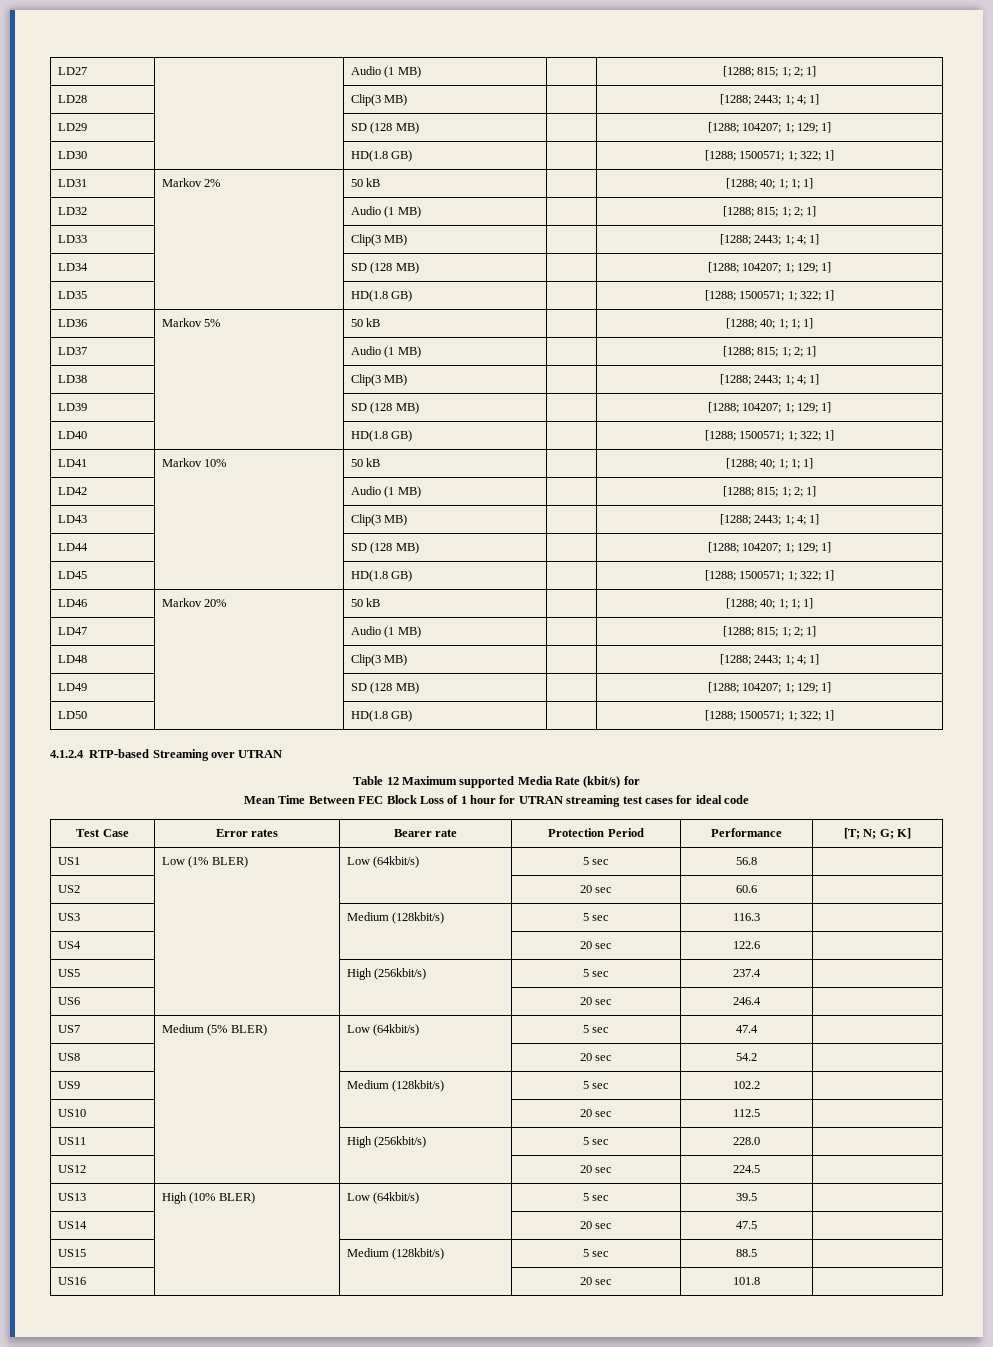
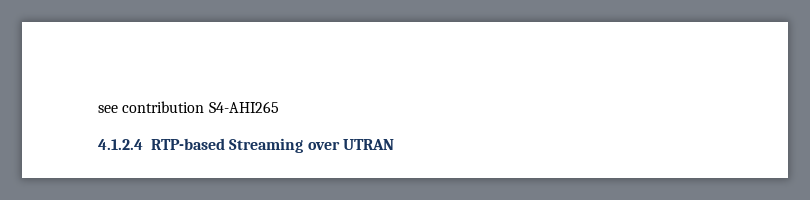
[57,67,87,75] [350,66,421,78] [722,66,817,77] [57,95,87,103] [350,94,408,106] [719,94,820,105] [57,123,87,131] [350,122,419,134] [707,122,832,133] [57,151,87,159] [350,150,413,162] [704,150,835,161] [57,179,87,187] [161,178,221,187] [350,178,381,187] [725,178,814,189] [57,207,87,215] [350,206,421,218] [722,206,817,217] [57,235,87,243] [350,234,408,246] [719,234,820,245] [57,263,88,271] [350,262,419,274] [707,262,832,273] [57,291,87,299] [350,290,413,302] [704,290,835,301] [57,319,87,327] [161,318,221,327] [350,318,381,327] [725,318,814,329] [57,347,87,355] [350,346,421,358] [722,346,817,357] [57,375,87,383] [350,374,408,386] [719,374,820,385] [57,403,87,411] [350,402,419,414] [707,402,832,413] [57,431,87,439] [350,430,413,442] [704,430,835,441] [57,459,87,467] [161,458,227,467] [350,458,381,467] [725,458,814,469] [57,487,87,495] [350,486,421,498] [722,486,817,497] [57,515,87,523] [350,514,408,526] [719,514,820,525] [57,543,88,551] [350,542,419,554] [707,542,832,553] [57,571,87,579] [350,570,413,582] [704,570,835,581] [57,599,87,607] [161,598,227,607] [350,598,381,607] [725,598,814,609] [57,627,87,635] [350,626,421,638] [722,626,817,637] [57,655,87,663] [350,654,408,666] [719,654,820,665] [57,683,87,691] [350,682,419,694] [707,682,832,693] [57,711,87,719] [350,710,413,722] [704,710,835,721] LD27 | | Audio (1 MB) | | [1288; 815; 1; 2; 1] // LD28 | | Clip(3 MB) | | [1288; 2443; 1; 4; 1] // LD29 | | SD (128 MB) | | [1288; 104207; 1; 129; 1] // LD30 | | HD(1.8 GB) | | [1288; 1500571; 1; 322; 1] // LD31 | Markov 2% | 50 kB | | [1288; 40; 1; 1; 1] // LD32 | | Audio (1 MB) | | [1288; 815; 1; 2; 1] // LD33 | | Clip(3 MB) | | [1288; 2443; 1; 4; 1] // LD34 | | SD (128 MB) | | [1288; 104207; 1; 129; 1] // LD35 | | HD(1.8 GB) | | [1288; 1500571; 1; 322; 1] // LD36 | Markov 5% | 50 kB | | [1288; 40; 1; 1; 1] // LD37 | | Audio (1 MB) | | [1288; 815; 1; 2; 1] // LD38 | | Clip(3 MB) | | [1288; 2443; 1; 4; 1] // LD39 | | SD (128 MB) | | [1288; 104207; 1; 129; 1] // LD40 | | HD(1.8 GB) | | [1288; 1500571; 1; 322; 1] // LD41 | Markov 10% | 50 kB | | [1288; 40; 1; 1; 1] // LD42 | | Audio (1 MB) | | [1288; 815; 1; 2; 1] // LD43 | | Clip(3 MB) | | [1288; 2443; 1; 4; 1] // LD44 | | SD (128 MB) | | [1288; 104207; 1; 129; 1] // LD45 | | HD(1.8 GB) | | [1288; 1500571; 1; 322; 1] // LD46 | Markov 20% | 50 kB | | [1288; 40; 1; 1; 1] // LD47 | | Audio (1 MB) | | [1288; 815; 1; 2; 1] // LD48 | | Clip(3 MB) | | [1288; 2443; 1; 4; 1] // LD49 | | SD (128 MB) | | [1288; 104207; 1; 129; 1] // LD50 | | HD(1.8 GB) | | [1288; 1500571; 1; 322; 1] -> [98,101,279,113] see contribution S4-AHI265
[353,776,640,788] [244,795,749,807] [76,829,129,837] [215,829,279,837] [393,829,458,837] [548,828,644,837] [711,828,782,837] [843,828,912,839] [57,857,80,865] [161,856,248,868] [346,856,420,868] [582,857,610,865] [736,857,757,865] [57,885,80,893] [579,885,613,893] [736,885,757,893] [57,913,80,921] [346,912,445,924] [582,913,610,921] [733,913,760,921] [57,941,81,949] [579,941,613,949] [733,941,760,949] [57,969,80,977] [346,968,427,980] [582,969,610,977] [733,969,761,977] [57,997,80,1005] [579,997,613,1005] [733,997,761,1005] [57,1025,80,1033] [161,1024,267,1036] [346,1024,420,1036] [582,1025,610,1033] [736,1025,758,1033] [57,1053,80,1061] [579,1053,613,1061] [736,1053,757,1061] [57,1081,80,1089] [346,1080,445,1092] [582,1081,610,1089] [733,1081,760,1089] [57,1109,86,1117] [579,1109,613,1117] [733,1109,760,1117] [57,1137,86,1145] [346,1136,427,1148] [582,1137,610,1145] [733,1137,760,1145] [57,1165,86,1173] [579,1165,613,1173] [733,1165,760,1173] [57,1193,86,1201] [161,1192,255,1204] [346,1192,420,1204] [582,1193,610,1201] [736,1193,757,1201] [57,1221,87,1229] [579,1221,613,1229] [736,1221,757,1229] [57,1249,86,1257] [346,1248,445,1260] [582,1249,610,1257] [736,1249,757,1257] [57,1277,86,1285] [579,1277,613,1285] [733,1277,760,1285] // Table 12 Maximum supported Media Rate (kbit/s) for // Mean Time Between FEC Block Loss of 1 hour for UTRAN streaming test cases for ideal code // Test Case | Error rates | Bearer rate | Protection Period | Performance | [T; N; G; K] // US1 | Low (1% BLER) | Low (64kbit/s) | 5 sec | 56.8 | // US2 | | | 20 sec | 60.6 | // US3 | | Medium (128kbit/s) | 5 sec | 116.3 | // US4 | | | 20 sec | 122.6 | // US5 | | High (256kbit/s) | 5 sec | 237.4 | // US6 | | | 20 sec | 246.4 | // US7 | Medium (5% BLER) | Low (64kbit/s) | 5 sec | 47.4 | // US8 | | | 20 sec | 54.2 | // US9 | | Medium (128kbit/s) | 5 sec | 102.2 | // US10 | | | 20 sec | 112.5 | // US11 | | High (256kbit/s) | 5 sec | 228.0 | // US12 | | | 20 sec | 224.5 | // US13 | High (10% BLER) | Low (64kbit/s) | 5 sec | 39.5 | // US14 | | | 20 sec | 47.5 | // US15 | | Medium (128kbit/s) | 5 sec | 88.5 | // US16 | | | 20 sec | 101.8 | -> (394, 144) none

